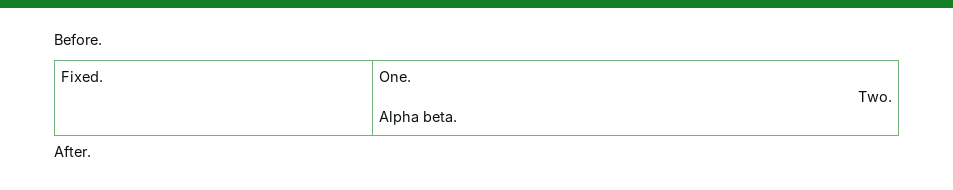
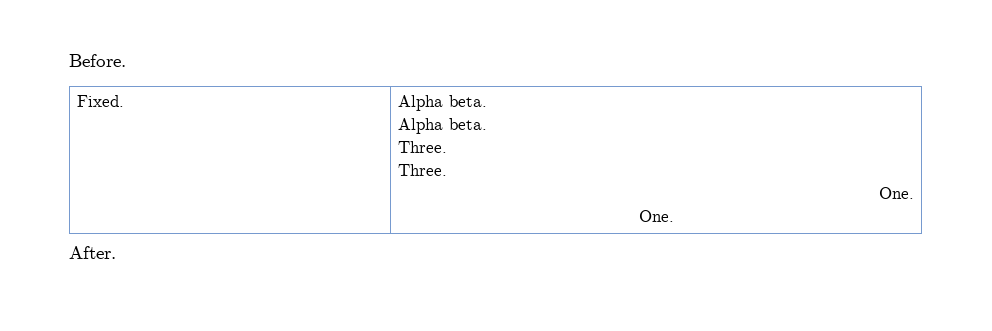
[379,71,412,82] [857,91,892,102] [379,111,458,125] One. // Two. // Alpha beta. -> [398,95,488,111] [398,118,488,134] [398,141,448,153] [398,164,448,176] [878,187,914,199] [638,210,674,222] Alpha beta. // Alpha beta. // Three. // Three. // One. // One.

